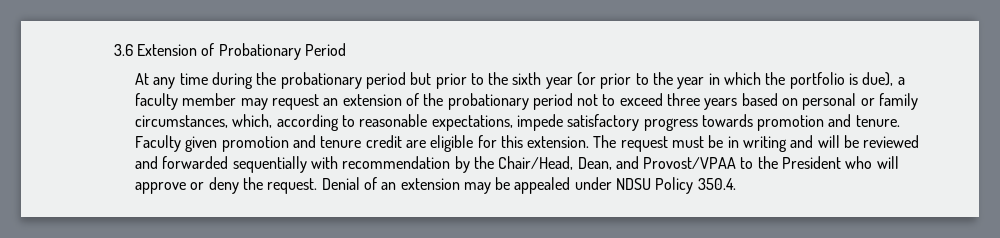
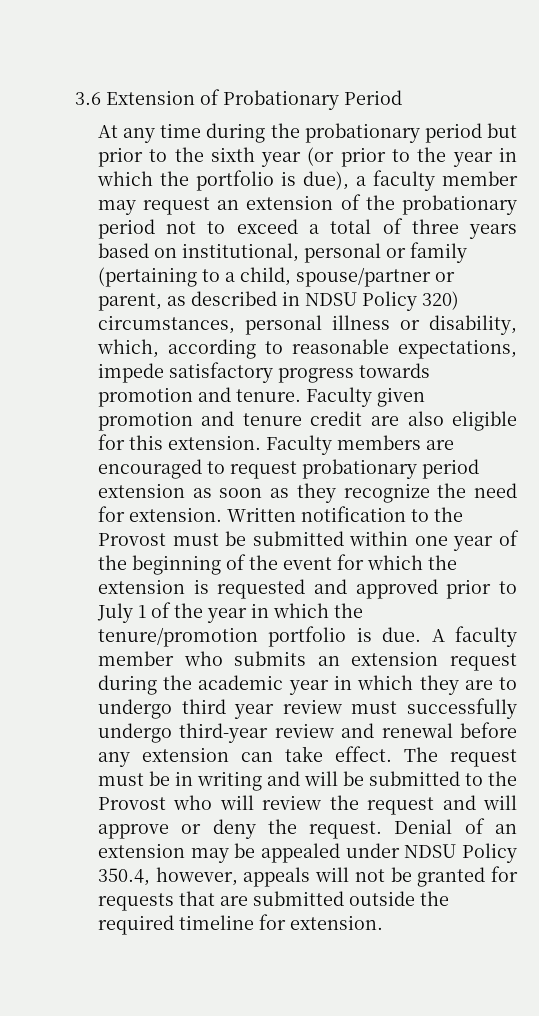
(663, 99) none -> [308,218,403,234] a total of
(799, 102) none -> [181,243,299,262] institutional,
[134,115,228,128] circumstances, -> [97,267,455,287] [97,291,459,311] [97,315,517,335] (pertaining to a child, spouse/partner or parent, as described in NDSU Policy 320) circumstances, personal illness or disability,
(426, 144) none -> [407,411,444,426] also
(590, 142) none -> [265,435,454,455] [97,459,479,479] [97,483,517,503] [97,506,463,522] [97,530,519,551] [97,554,457,575] [97,579,517,599] [96,602,363,623] [97,626,517,647] [97,651,517,671] [97,675,517,695] [97,698,517,719] [97,722,517,743] [97,746,392,767] Faculty members are encouraged to request probationary period extension as soon as they recognize the need for extension. Written notification to the Provost must be submitted within one year of the beginning of the event for which the extension is requested and approved prior to July 1 of the year in which the tenure/promotion portfolio is due. A faculty member who submits an extension request during the academic year in which they are to undergo third year review must successfully undergo third-year review and renewal before any extension can take effect.
[863,135,920,148] [134,156,842,173] reviewed and forwarded sequentially with recommendation by the Chair/Head, Dean, and Provost/VPAA to the President -> [368,771,517,786] [97,797,166,810] submitted to the Provost
(899, 162) none -> [262,795,517,815] review the request and will
[697,178,736,190] 350.4. -> [97,866,518,887] [97,891,449,911] [97,914,383,935] 350.4, however, appeals will not be granted for requests that are submitted outside the required timeline for extension.

